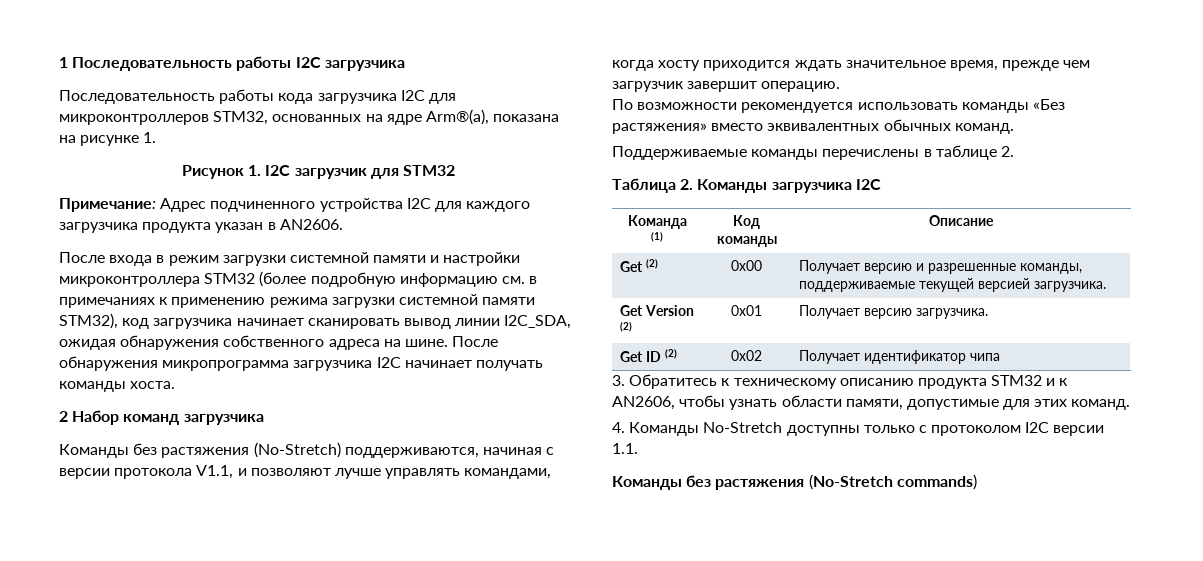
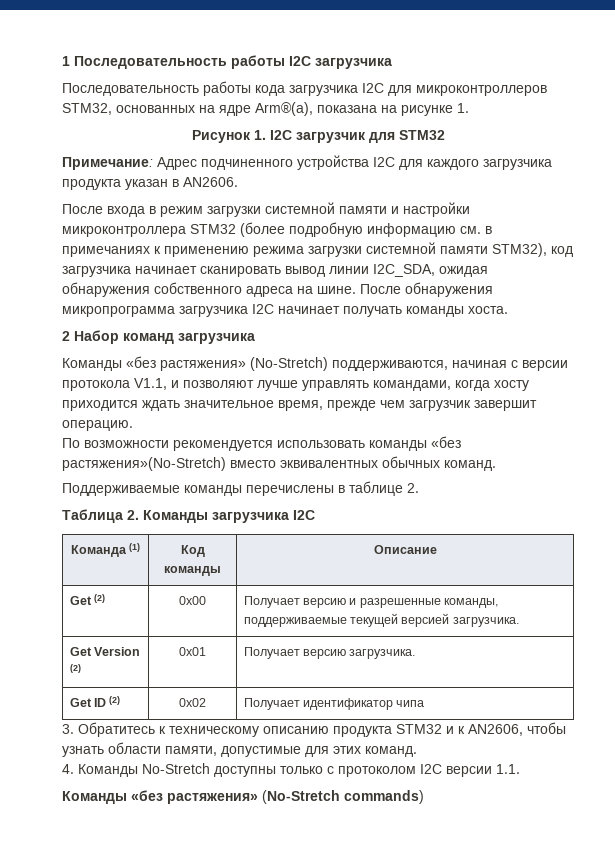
[133,443,250,458] без растяжения -> [126,356,246,371] «без растяжения»
[1032,99,1065,110] [612,123,707,134] «Без растяжения» -> [431,436,461,448] [62,457,226,471] «без растяжения»(No-Stretch)
[686,475,805,490] без растяжения -> [131,790,258,804] «без растяжения»

